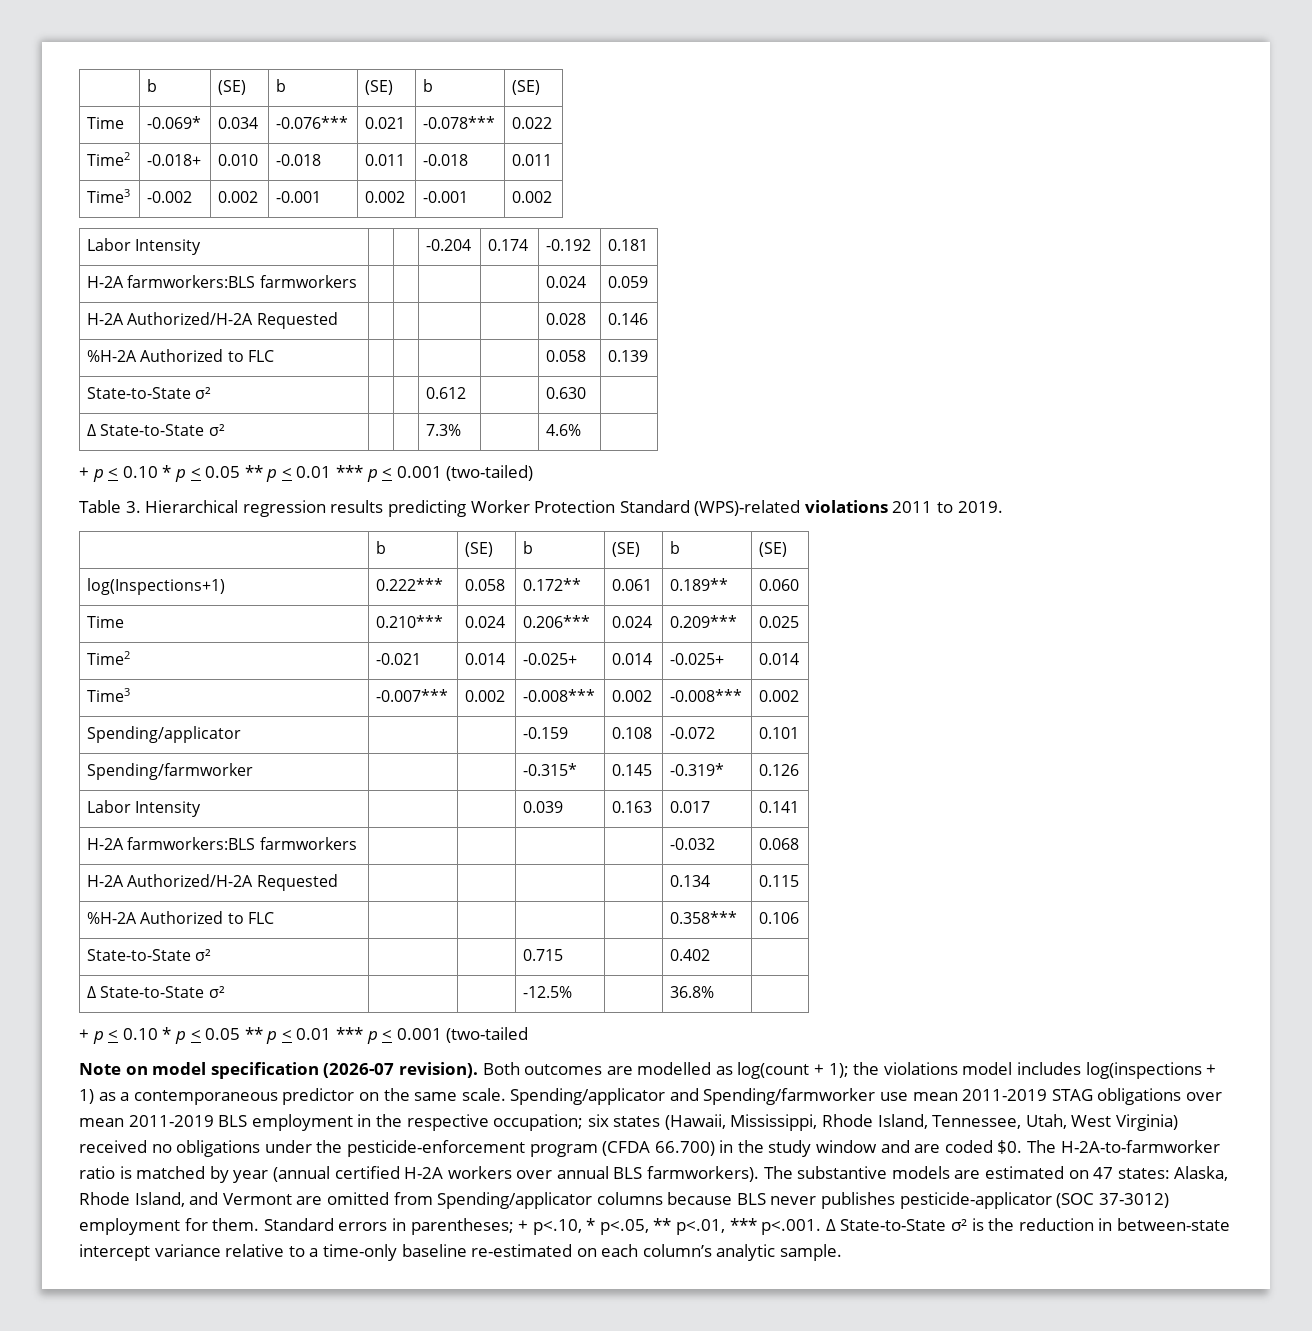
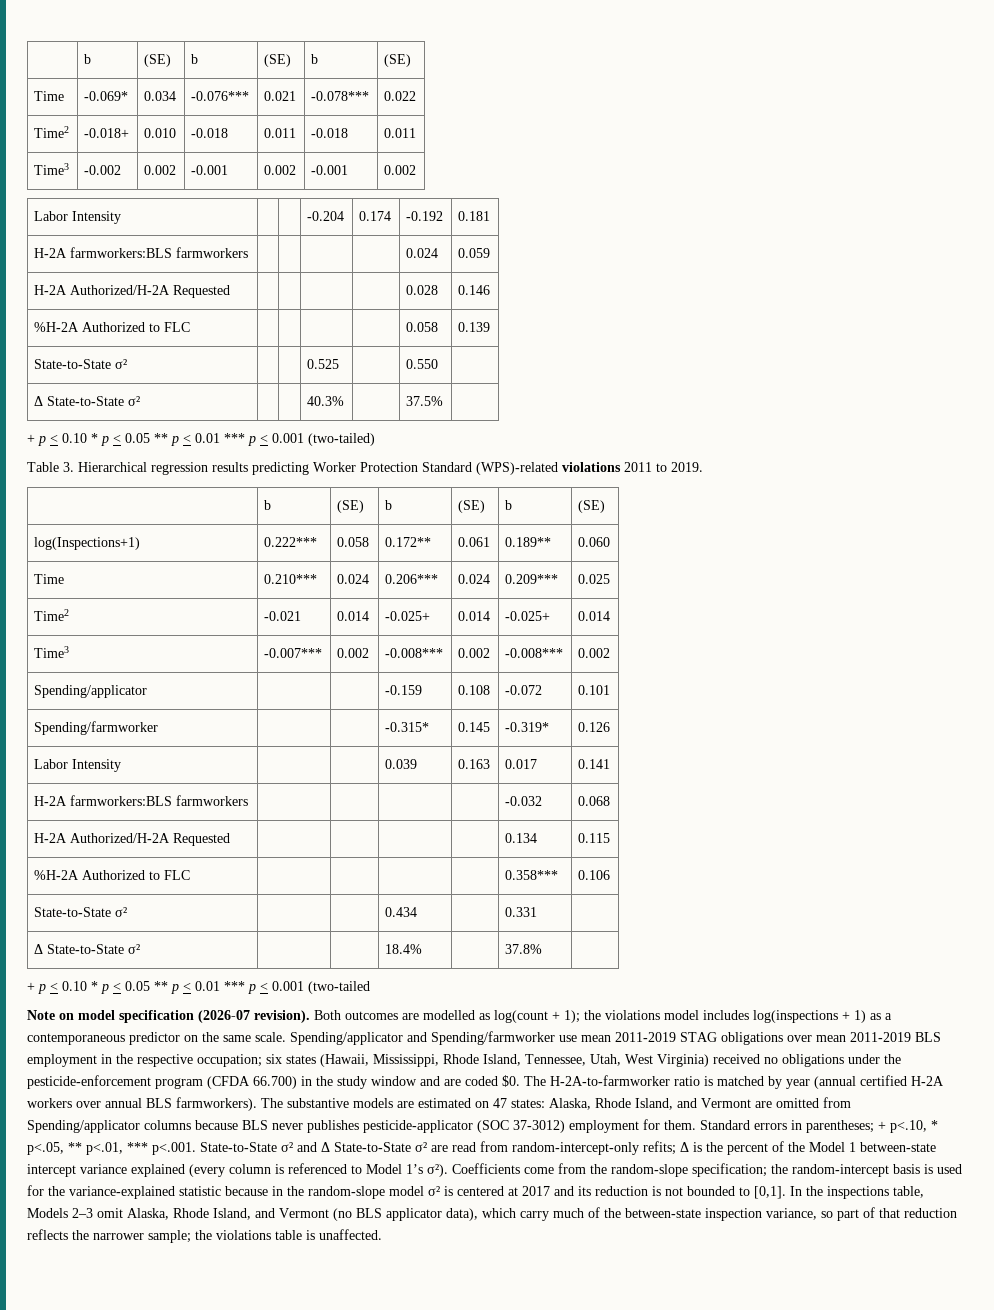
[426,387,467,399] [546,387,587,399] [87,424,225,436] [426,424,462,436] [546,424,582,436] 0.612 | | 0.630 | // Δ State-to-State σ² | | | 7.3% | | 4.6% -> [307,359,340,369] [406,359,439,369] [34,396,141,406] [307,396,345,406] [406,396,444,406] 0.525 | | 0.550 | // Δ State-to-State σ² | | | 40.3% | | 37.5%
[523,949,564,961] [670,949,711,961] [87,986,225,998] [523,986,573,998] [670,986,715,998] 0.715 | | 0.402 | // Δ State-to-State σ² | | | -12.5% | | 36.8% -> [385,907,418,917] [505,907,538,917] [34,944,141,954] [385,944,423,954] [505,944,543,954] 0.434 | | 0.331 | // Δ State-to-State σ² | | | 18.4% | | 37.8%
[825,1218,1230,1231] [79,1244,843,1261] Δ State-to-State σ² is the reduction in between-state intercept variance relative to a time-only baseline re-estimated on each column’s analytic sample. -> [200,1141,936,1155] [27,1163,962,1177] [27,1185,924,1199] [27,1207,957,1221] [27,1229,382,1243] State-to-State σ² and Δ State-to-State σ² are read from random-intercept-only refits; Δ is the percent of the Model 1 between-state intercept variance explained (every column is referenced to Model 1’s σ²). Coefficients come from the random-slope specification; the random-intercept basis is used for the variance-explained statistic because in the random-slope model σ² is centered at 2017 and its reduction is not bounded to [0,1]. In the inspections table, Models 2–3 omit Alaska, Rhode Island, and Vermont (no BLS applicator data), which carry much of the between-state inspection variance, so part of that reduction reflects the narrower sample; the violations table is unaffected.

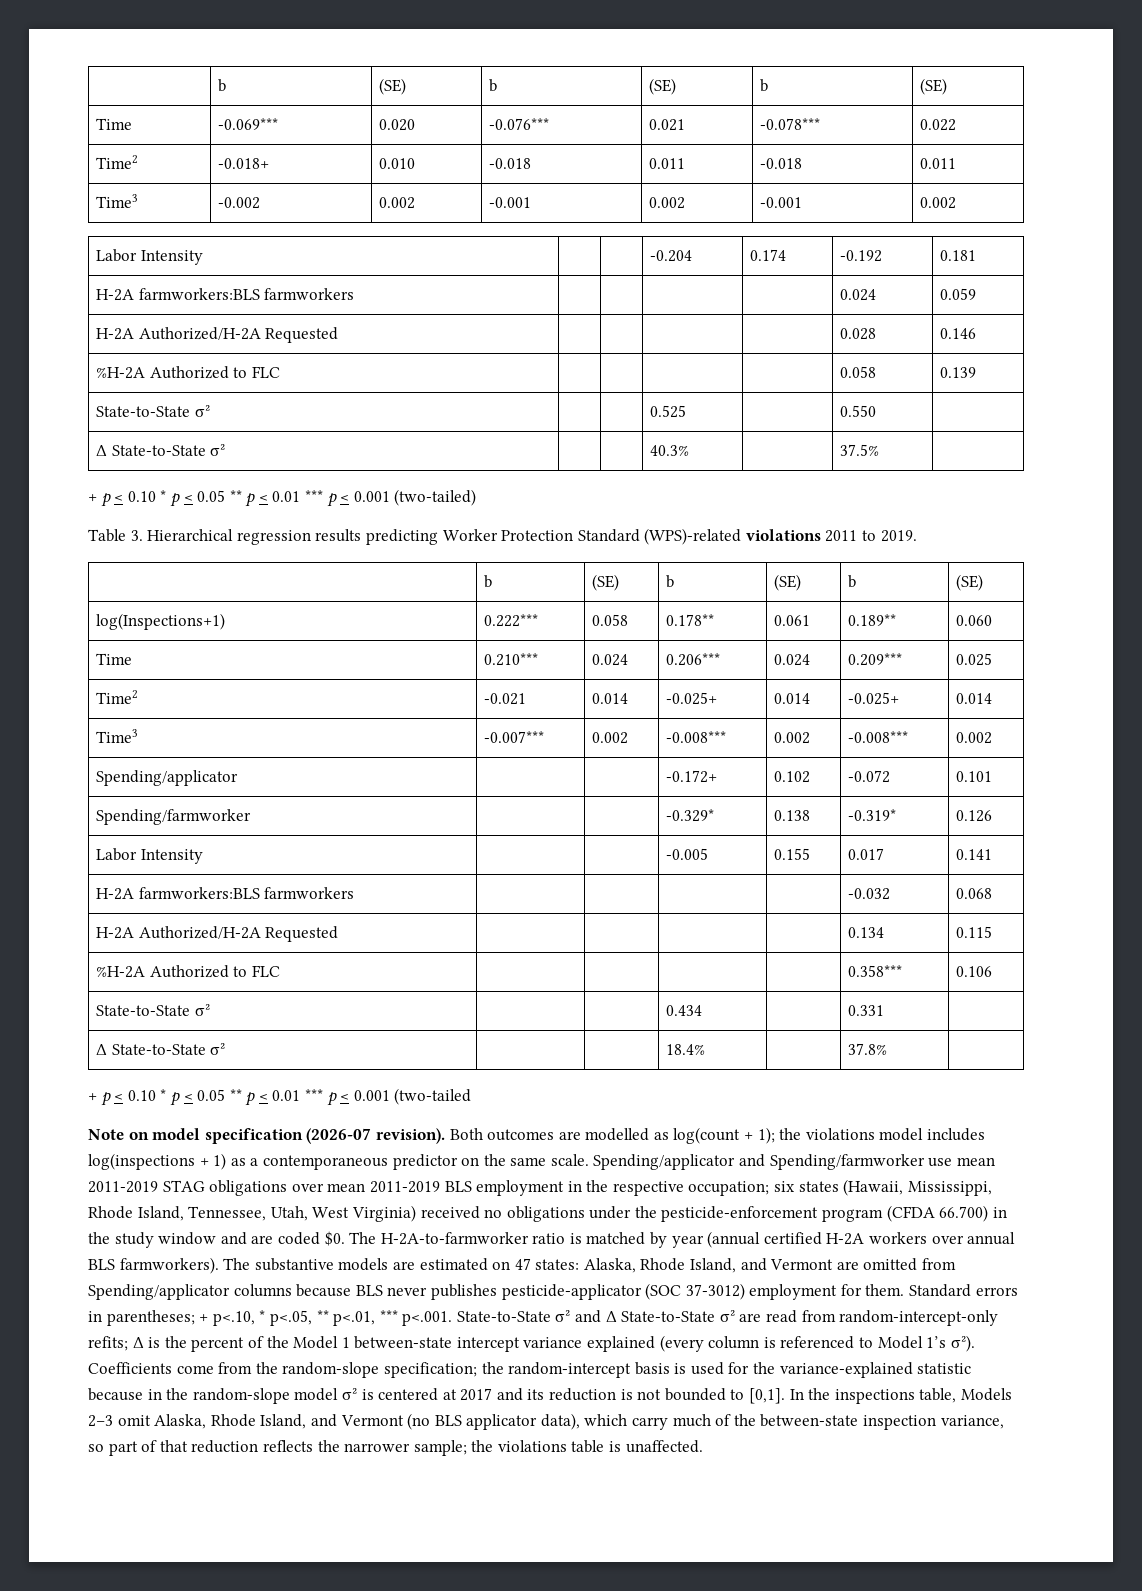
[84,91,129,101] [144,91,177,101] -0.069* | 0.034 -> [218,118,279,130] [379,119,416,131] -0.069*** | 0.020
[385,537,432,547] 0.172** -> [666,614,715,626] 0.178**
[385,685,423,695] [458,685,491,695] -0.159 | 0.108 -> [666,770,718,783] [774,771,811,783] -0.172+ | 0.102
[385,722,430,732] [458,722,491,732] -0.315* | 0.145 -> [666,809,715,822] [774,810,811,821] -0.329* | 0.138
[385,759,418,769] [458,759,491,769] 0.039 | 0.163 -> [666,848,709,860] [774,848,811,860] -0.005 | 0.155

